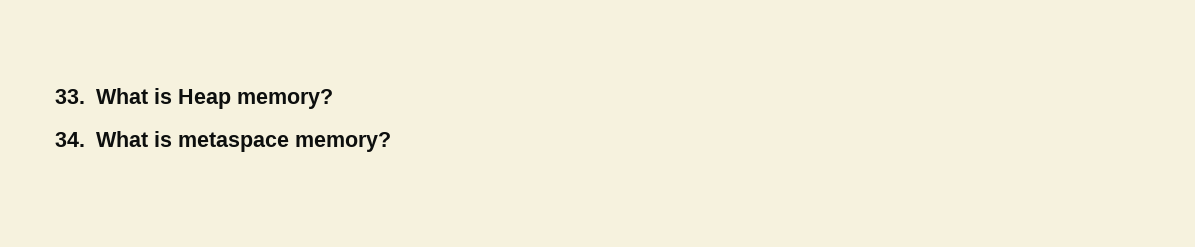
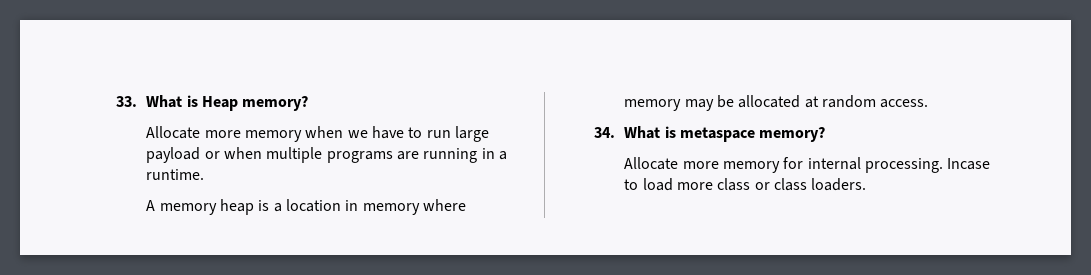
(333, 99) none -> [146,126,489,142] [146,147,507,163] [146,169,205,180] [146,199,466,215] [624,95,929,111] // Allocate more memory when we have to run large payload or when multiple programs are running in a runtime. // A memory heap is a location in memory where memory may be allocated at random access.
(391, 142) none -> [624,157,991,173] [624,178,867,191] // Allocate more memory for internal processing. Incase to load more class or class loaders.

